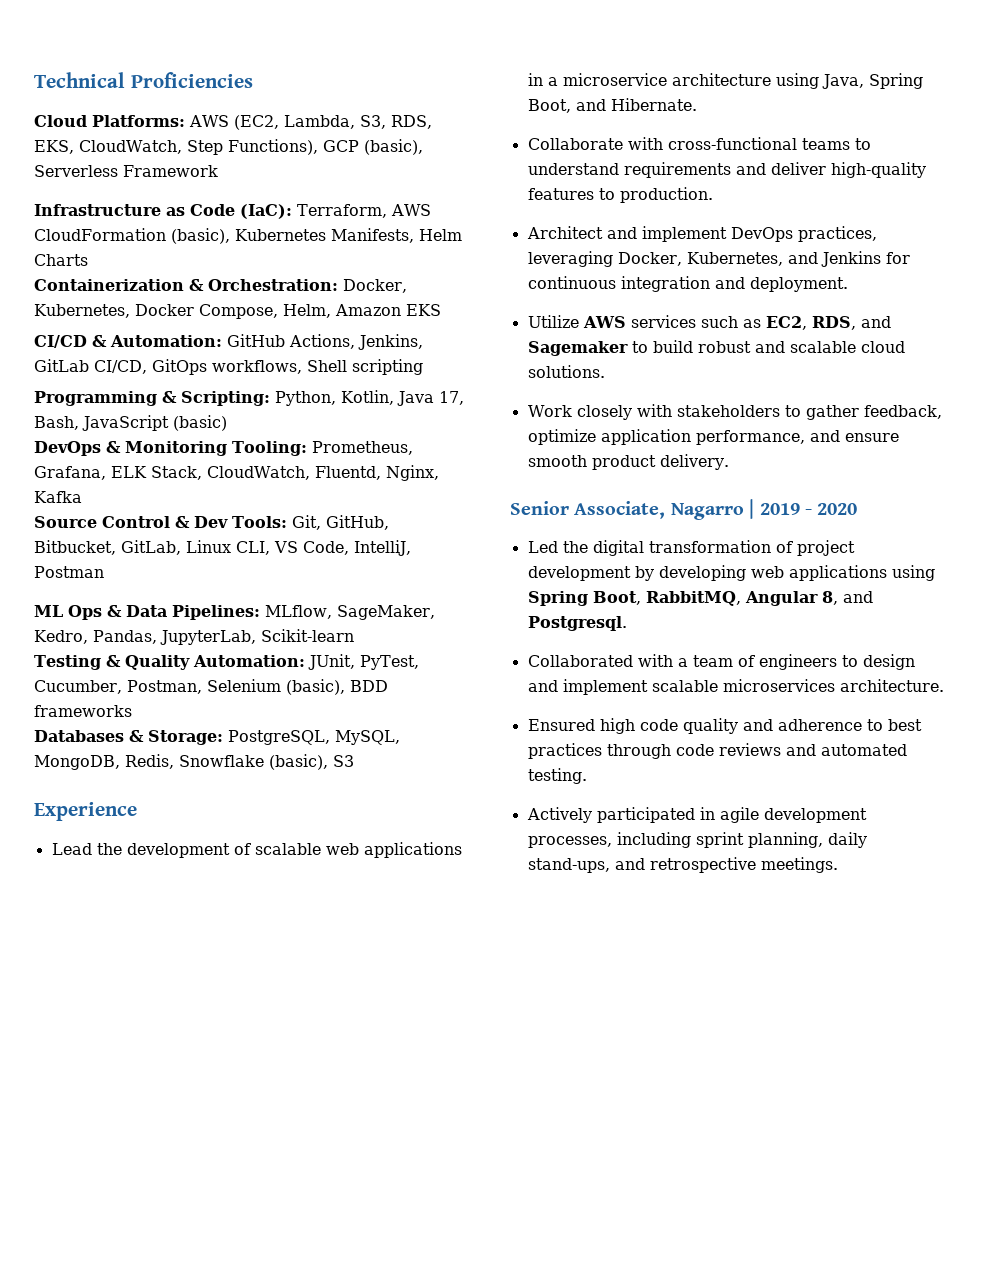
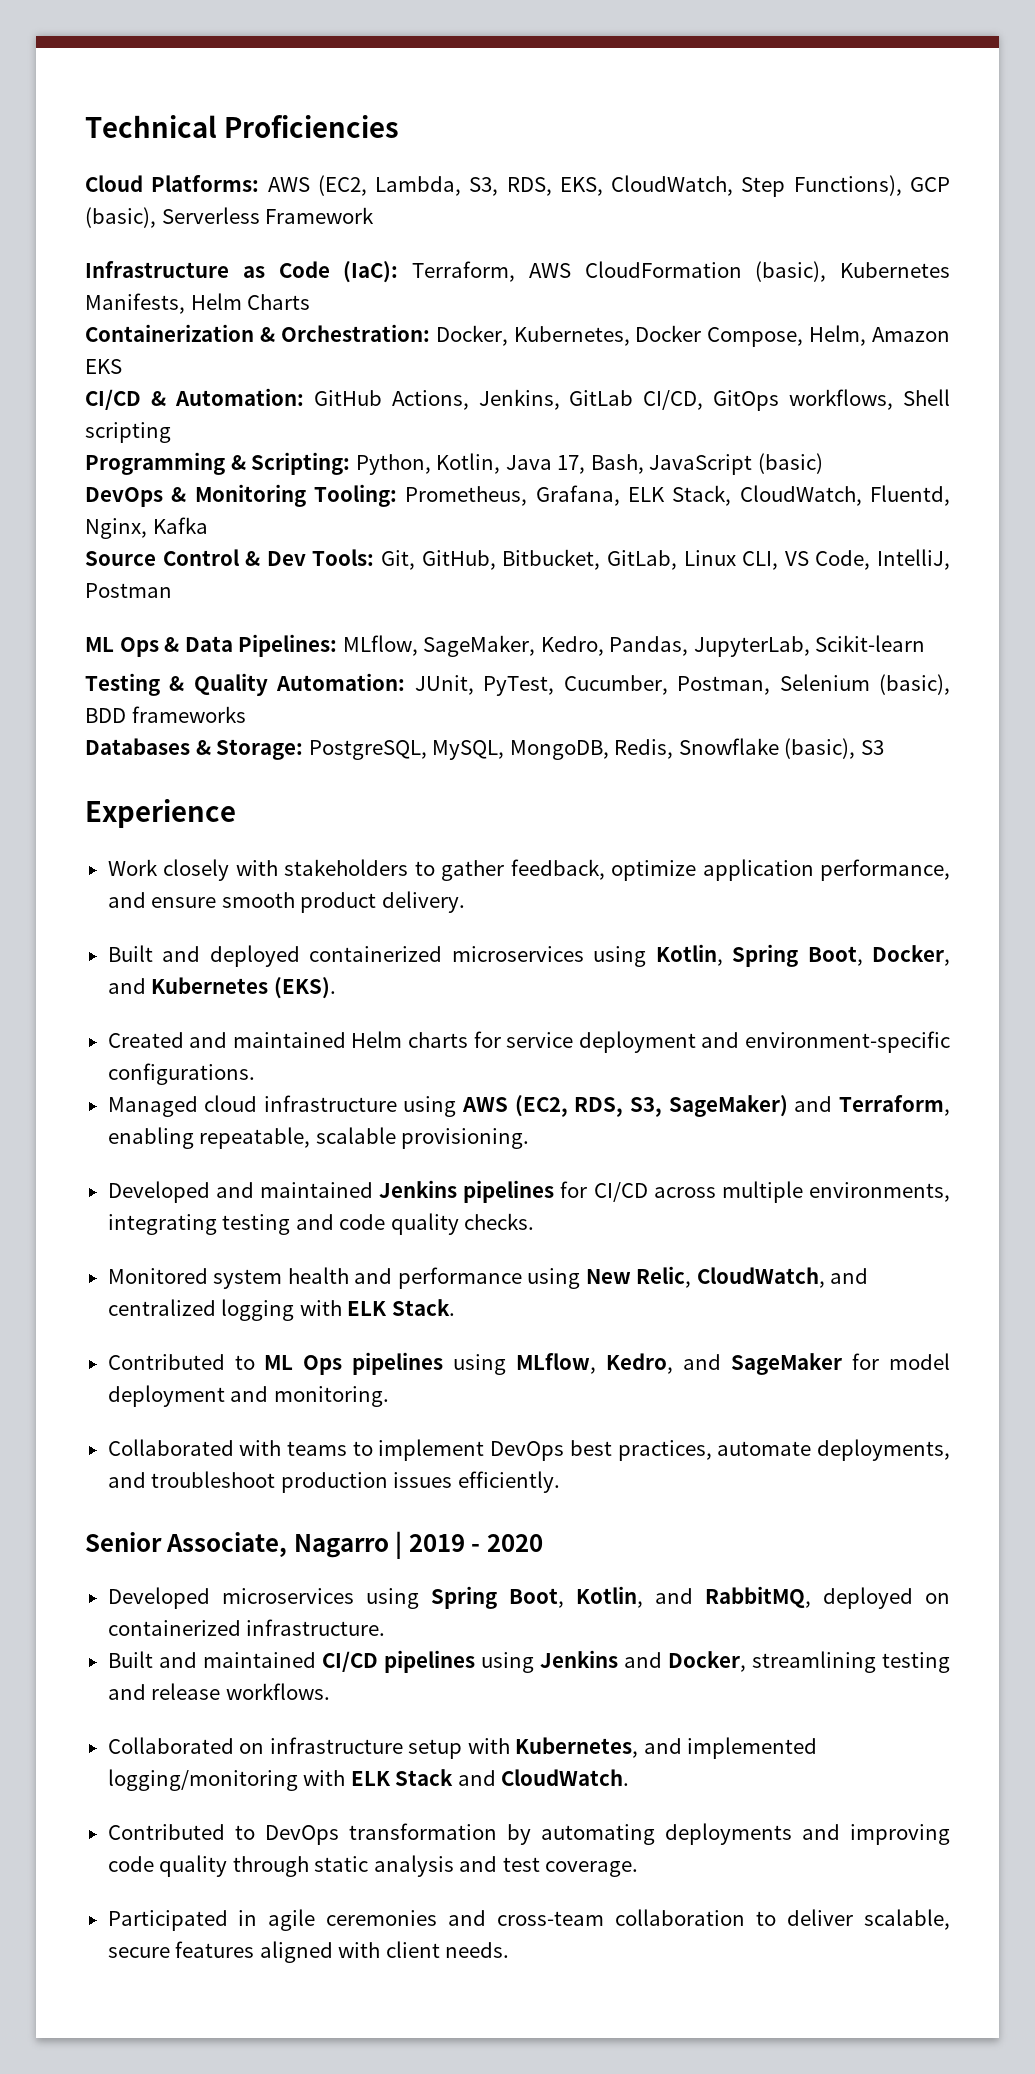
[51,842,462,858] [527,73,923,89] [527,98,697,113] [527,137,871,150] [527,162,926,178] [527,187,713,203] [526,226,877,242] [527,251,910,267] [527,276,848,292] [527,315,891,330] [527,340,905,356] [527,365,605,378] // Lead the development of scalable web applications in a microservice architecture using Java, Spring Boot, and Hibernate. // Collaborate with cross-functional teams to understand requirements and deliver high-quality features to production. // Architect and implement DevOps practices, leveraging Docker, Kubernetes, and Jenkins for continuous integration and deployment. // Utilize AWS services such as EC2, RDS, and Sagemaker to build robust and scalable cloud solutions. -> (236, 813) none
(729, 462) none -> [107,944,950,967] [107,977,336,999] [107,1031,951,1053] [107,1063,255,1085] [107,1095,951,1117] [107,1127,530,1149] [107,1180,951,1203] [107,1213,535,1235] [107,1266,869,1289] [107,1299,455,1321] [107,1352,951,1375] [107,1385,389,1407] [107,1439,951,1461] [107,1471,560,1493] // Built and deployed containerized microservices using Kotlin, Spring Boot, Docker, and Kubernetes (EKS). // Created and maintained Helm charts for service deployment and environment-specific configurations. // Managed cloud infrastructure using AWS (EC2, RDS, S3, SageMaker) and Terraform, enabling repeatable, scalable provisioning. // Developed and maintained Jenkins pipelines for CI/CD across multiple environments, integrating testing and code quality checks. // Monitored system health and performance using New Relic, CloudWatch, and centralized logging with ELK Stack. // Contributed to ML Ops pipelines using MLflow, Kedro, and SageMaker for model deployment and monitoring. // Collaborated with teams to implement DevOps best practices, automate deployments, and troubleshoot production issues efficiently.
[527,540,855,556] [527,565,935,581] [527,591,873,606] [527,616,627,631] [527,654,915,670] [527,679,944,695] [527,718,922,734] [527,743,907,759] [527,768,587,784] [526,807,867,823] [527,832,867,848] [527,857,838,873] Led the digital transformation of project development by developing web applications using Spring Boot, RabbitMQ, Angular 8, and Postgresql. // Collaborated with a team of engineers to design and implement scalable microservices architecture. // Ensured high code quality and adherence to best practices through code reviews and automated testing. // Actively participated in agile development processes, including sprint planning, daily stand-ups, and retrospective meetings. -> [107,1586,950,1609] [107,1619,386,1636] [107,1650,950,1673] [107,1683,330,1700] [107,1737,818,1759] [107,1769,630,1791] [107,1823,951,1845] [107,1855,639,1877] [107,1909,950,1931] [107,1941,510,1963] Developed microservices using Spring Boot, Kotlin, and RabbitMQ, deployed on containerized infrastructure. // Built and maintained CI/CD pipelines using Jenkins and Docker, streamlining testing and release workflows. // Collaborated on infrastructure setup with Kubernetes, and implemented logging/monitoring with ELK Stack and CloudWatch. // Contributed to DevOps transformation by automating deployments and improving code quality through static analysis and test coverage. // Participated in agile ceremonies and cross-team collaboration to deliver scalable, secure features aligned with client needs.

